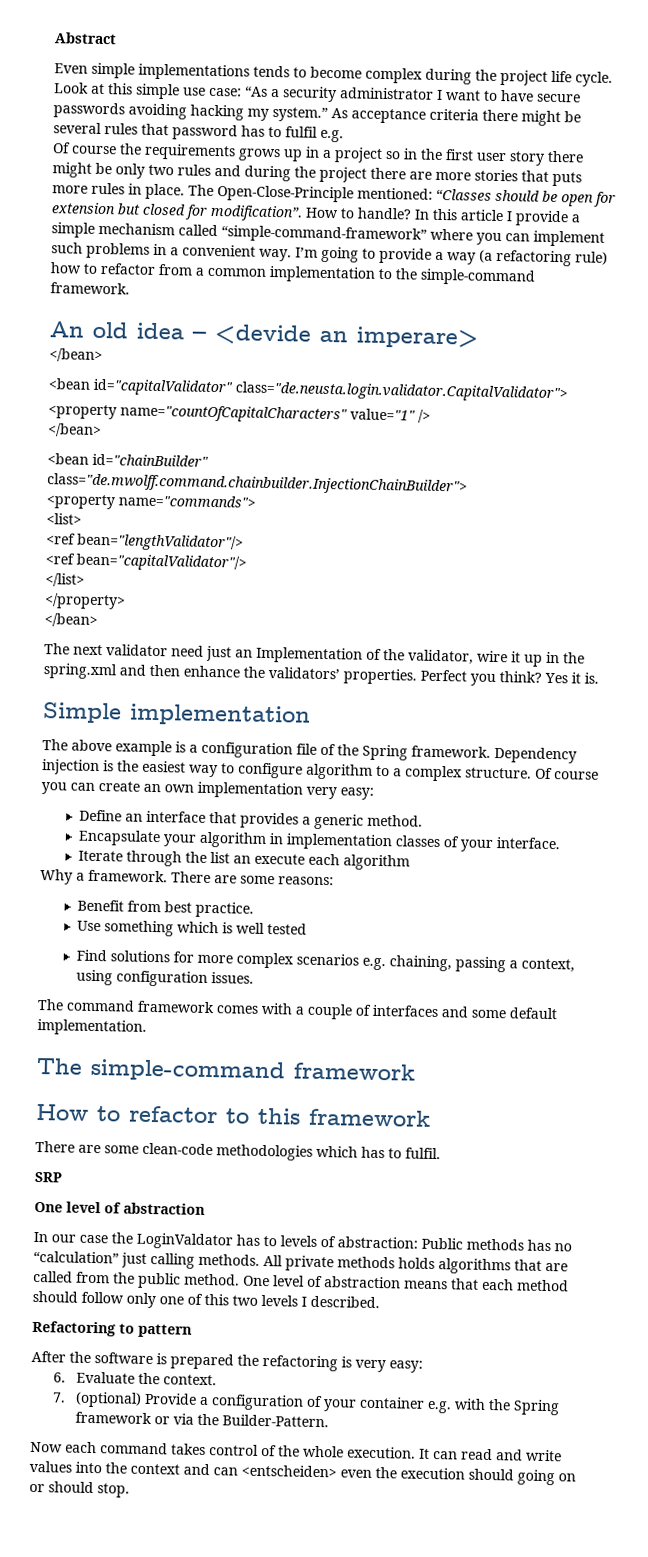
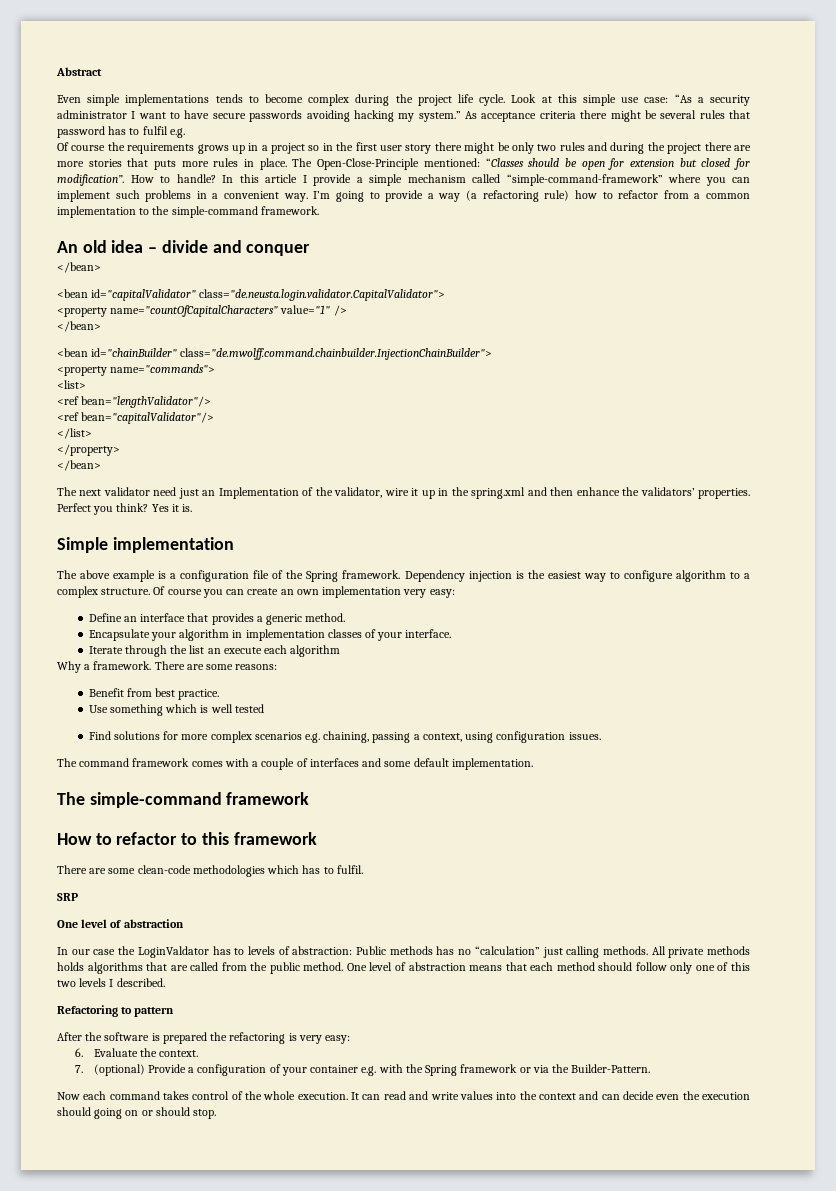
[214,324,479,349] <devide an imperare> -> [161,240,311,256] divide and conquer
[241,1464,337,1478] <entscheiden> -> [622,1091,654,1100] decide

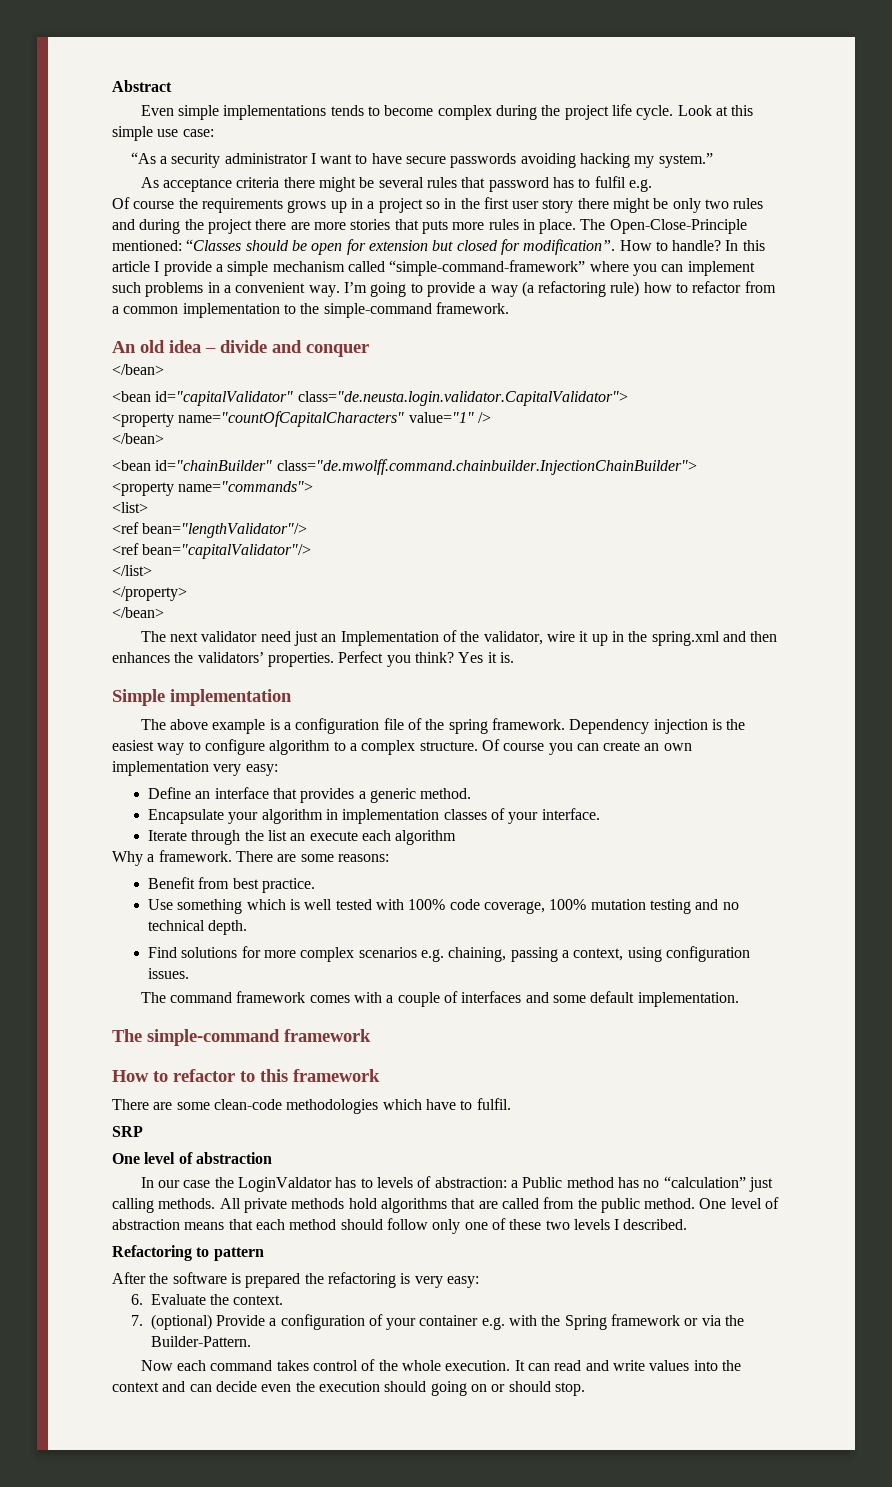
(669, 100) none -> (214, 133) //
(461, 116) none -> (713, 160) //
[576,487,620,496] enhance -> [112,652,170,663] enhances
[306,571,339,582] Spring -> [448,719,488,734] spring
(264, 708) none -> [376,899,739,914] [148,920,248,935] with 100% code coverage, 100% mutation testing and no technical depth.
[302,865,321,874] has -> [425,1099,456,1110] have
[355,946,433,955] Public methods -> [510,1177,614,1188] a Public method
[57,962,84,971] holds -> [348,1198,377,1209] hold
[730,962,750,971] this -> [509,1219,542,1230] these

